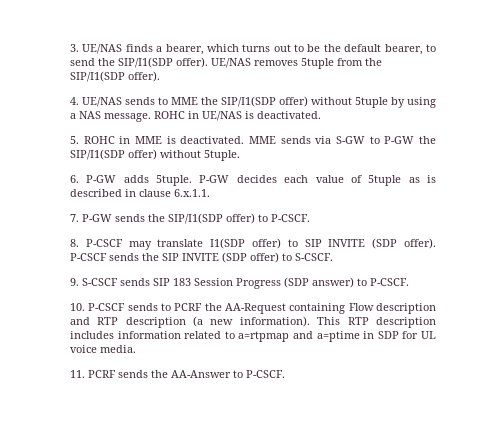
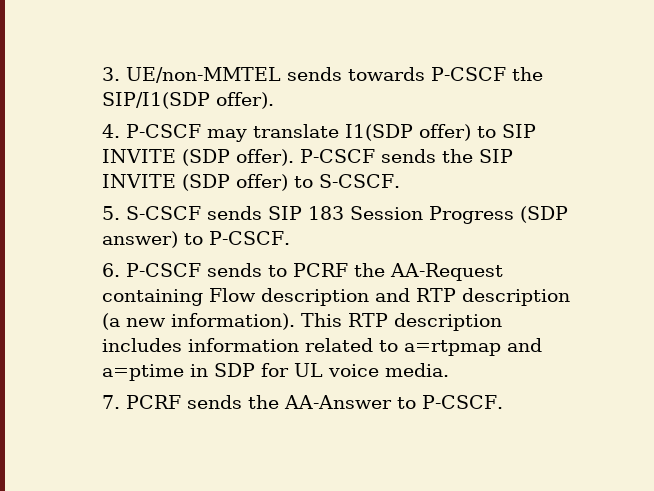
[82,44,437,55] [69,57,382,69] [69,71,160,82] [69,96,436,108] [69,111,321,122] [69,136,436,144] [69,149,240,161] [69,175,436,186] [69,189,210,197] [69,213,310,224] [69,239,79,247] UE/NAS finds a bearer, which turns out to be the default bearer, to send the SIP/I1(SDP offer). UE/NAS removes 5tuple from the SIP/I1(SDP offer). // 4. UE/NAS sends to MME the SIP/I1(SDP offer) without 5tuple by using a NAS message. ROHC in UE/NAS is deactivated. // 5. ROHC in MME is deactivated. MME sends via S-GW to P-GW the SIP/I1(SDP offer) without 5tuple. // 6. P-GW adds 5tuple. P-GW decides each value of 5tuple as is described in clause 6.x.1.1. // 7. P-GW sends the SIP/I1(SDP offer) to P-CSCF. // 8. -> [126,67,544,83] [102,92,275,109] [102,124,121,138] UE/non-MMTEL sends towards P-CSCF the SIP/I1(SDP offer). // 4.
[69,278,79,286] 9. -> [102,206,121,220] 5.
[69,303,85,311] 10. -> [102,263,121,277] 6.
[69,370,85,378] 11. -> [102,395,121,409] 7.

